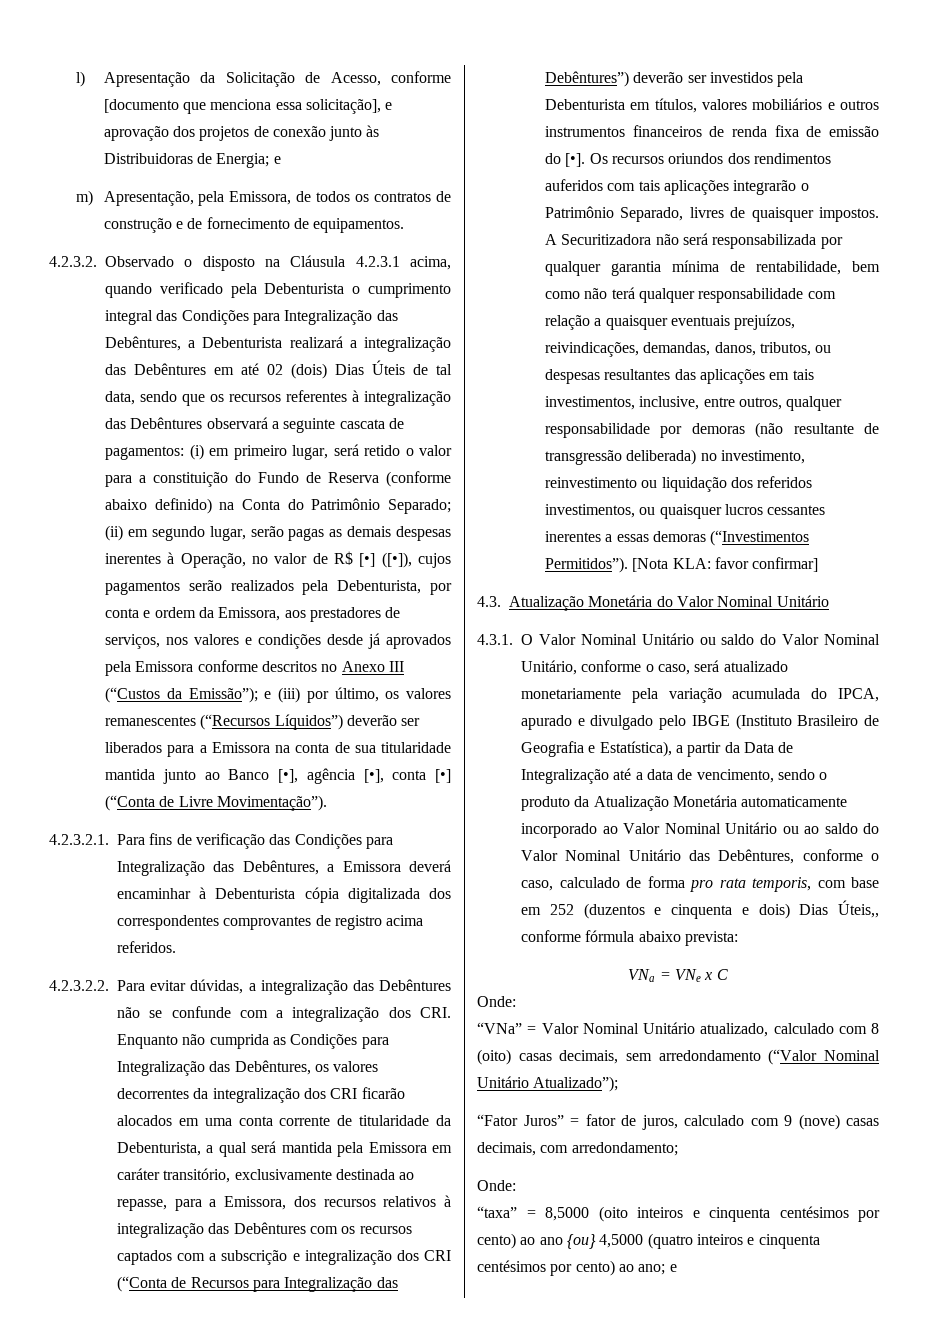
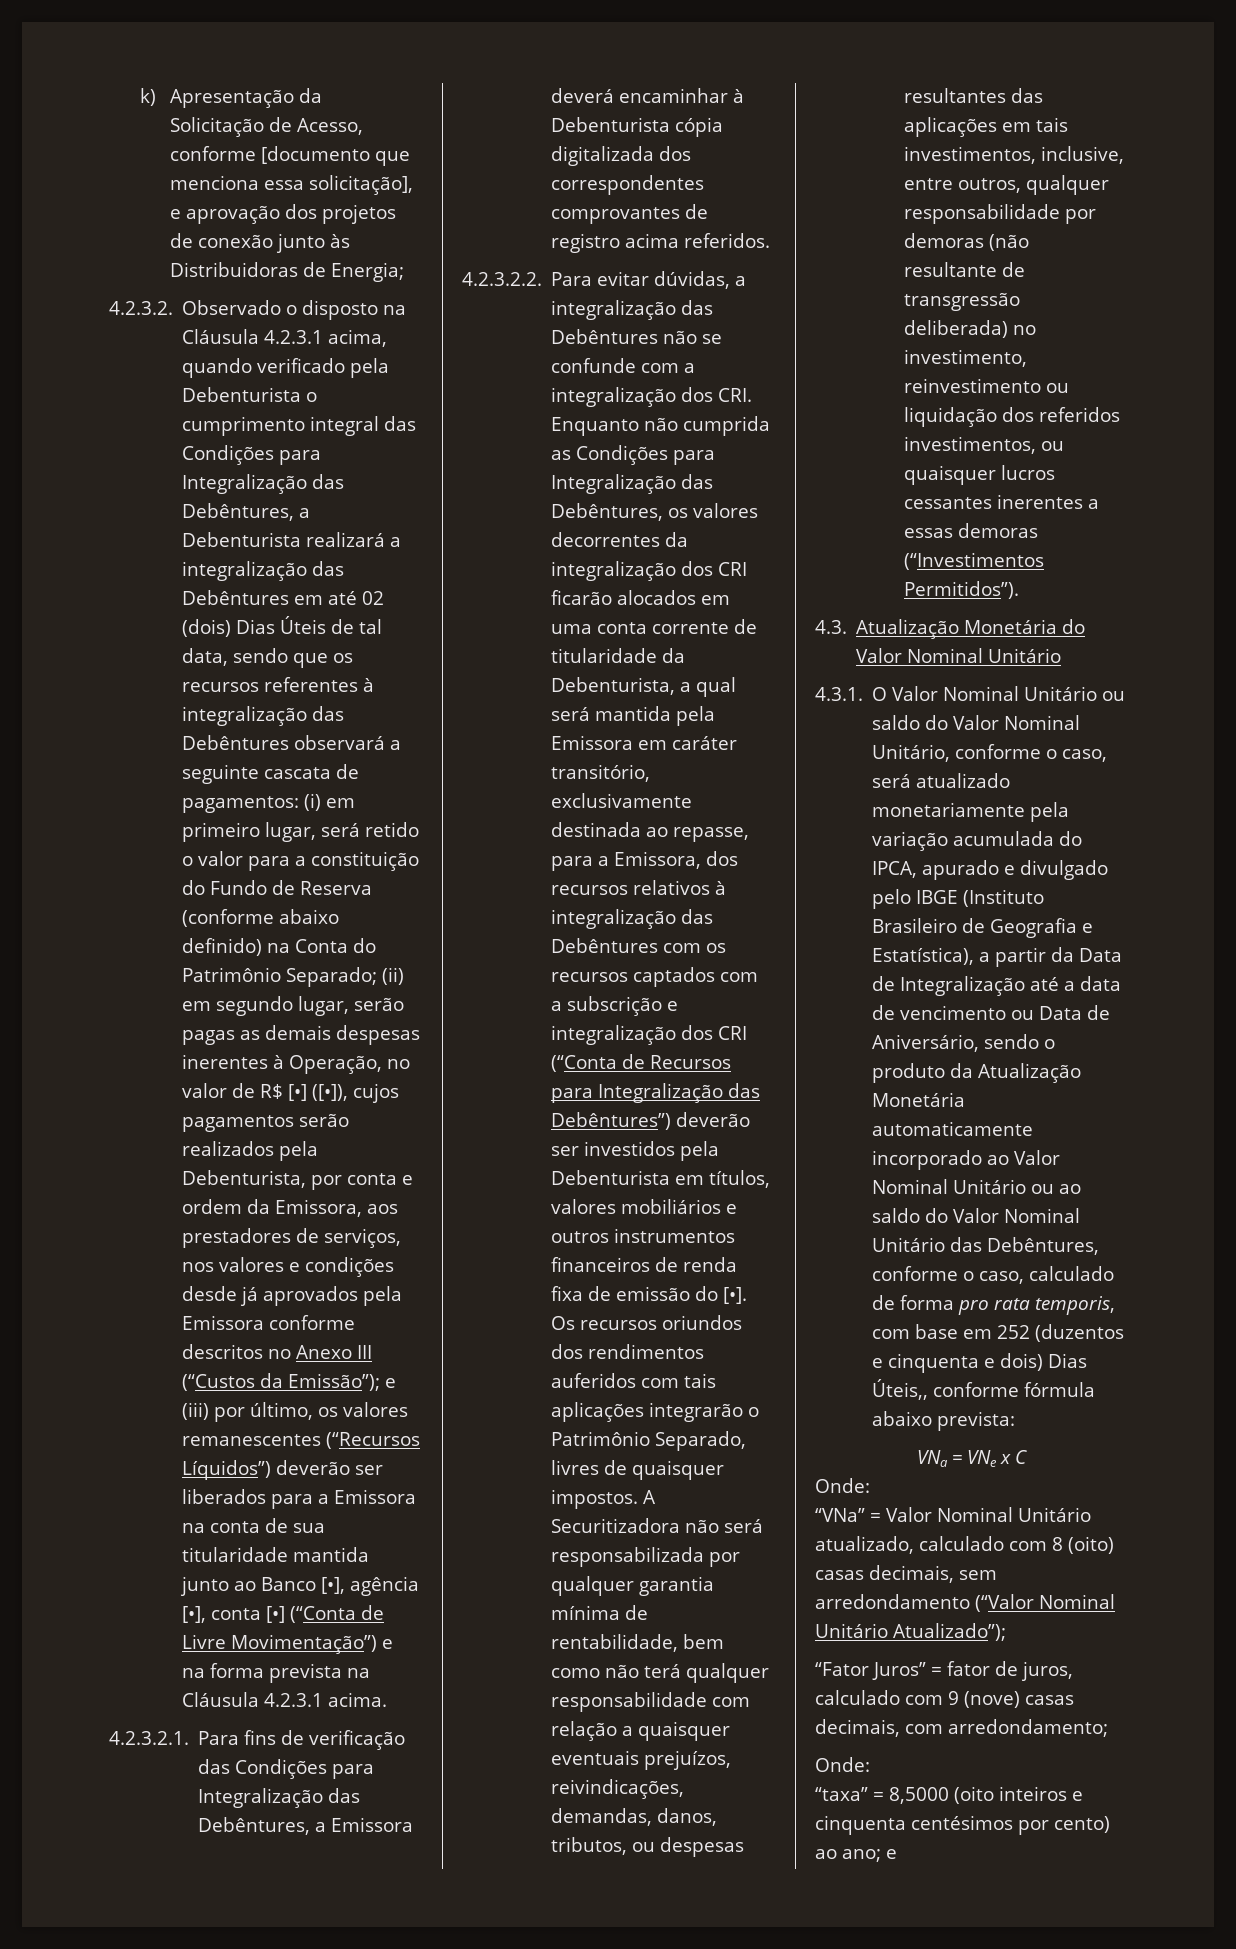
[76,71,86,87] l) -> [139,88,156,106] k)
[273,156,281,164] [76,190,452,206] [103,217,405,233] e // m) Apresentação, pela Emissora, de todos os contratos de construção e de fornecimento de equipamentos. -> (405, 272) none
[216,795,327,811] Movimentação”). -> [231,1634,394,1654] [182,1663,371,1683] [182,1692,388,1707] Movimentação”) e na forma prevista na Cláusula 4.2.3.1 acima.
[632,557,819,572] [Nota KLA: favor confirmar] -> (1020, 590) none
[696,769,774,783] vencimento, -> [900,1005,1111,1020] [872,1034,980,1052] vencimento ou Data de Aniversário,
[539,1233,820,1249] [477,1260,634,1276] ano {ou} 4,5000 (quatro inteiros e cinquenta centésimos por cento) ao -> (837, 1854) none

